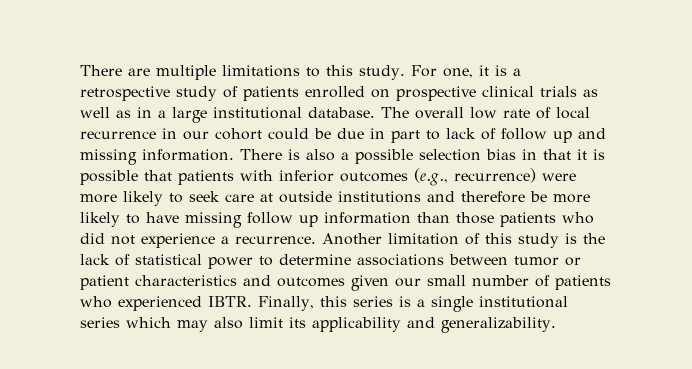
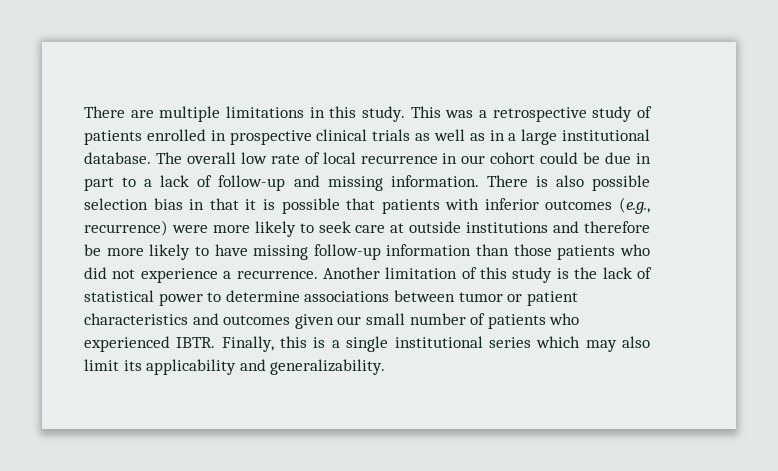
[306,67,320,77] to -> [309,107,325,118] in
[410,65,507,78] For one, it is -> [410,106,474,118] This was
[371,89,390,98] on -> [210,130,226,141] in
[446,128,572,143] lack of follow up -> [144,175,286,191] a lack of follow-up
[341,152,349,160] a -> (584, 181) none
[247,212,318,227] follow up -> [313,244,381,260] follow-up
[352,296,393,307] series -> (308, 342) none

